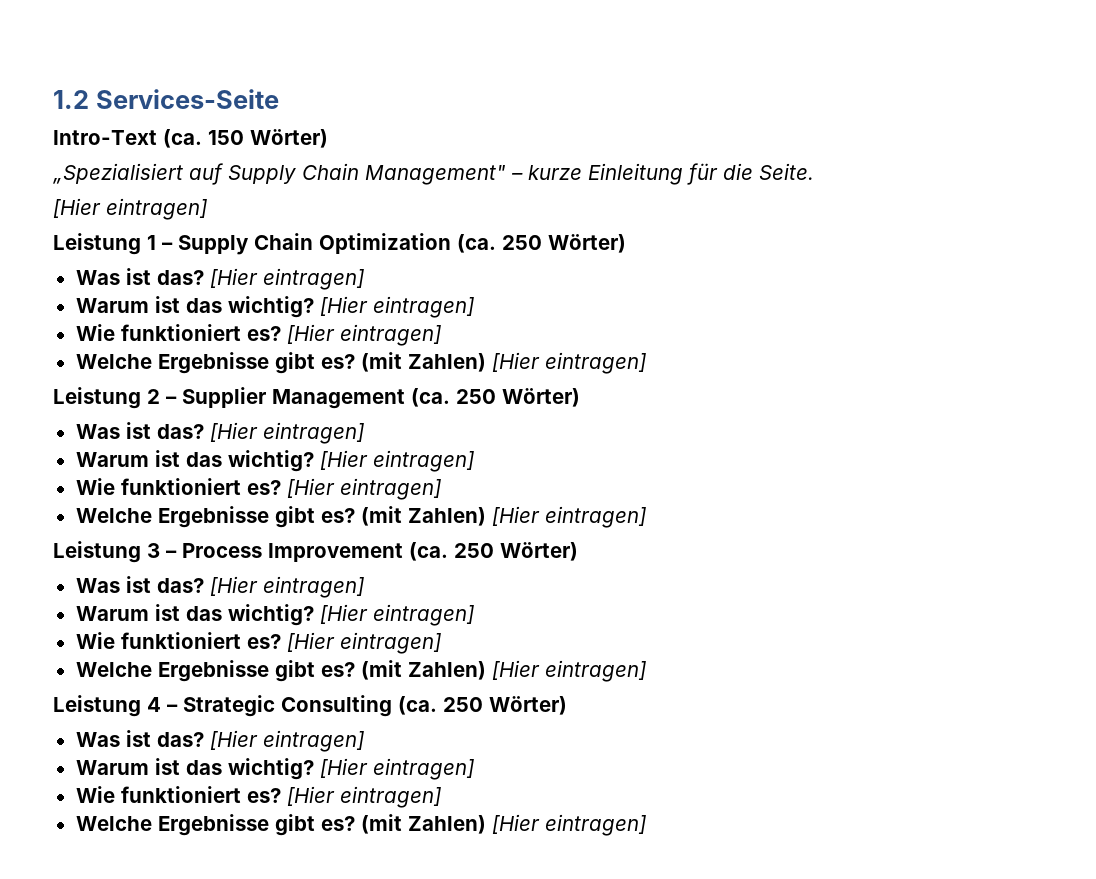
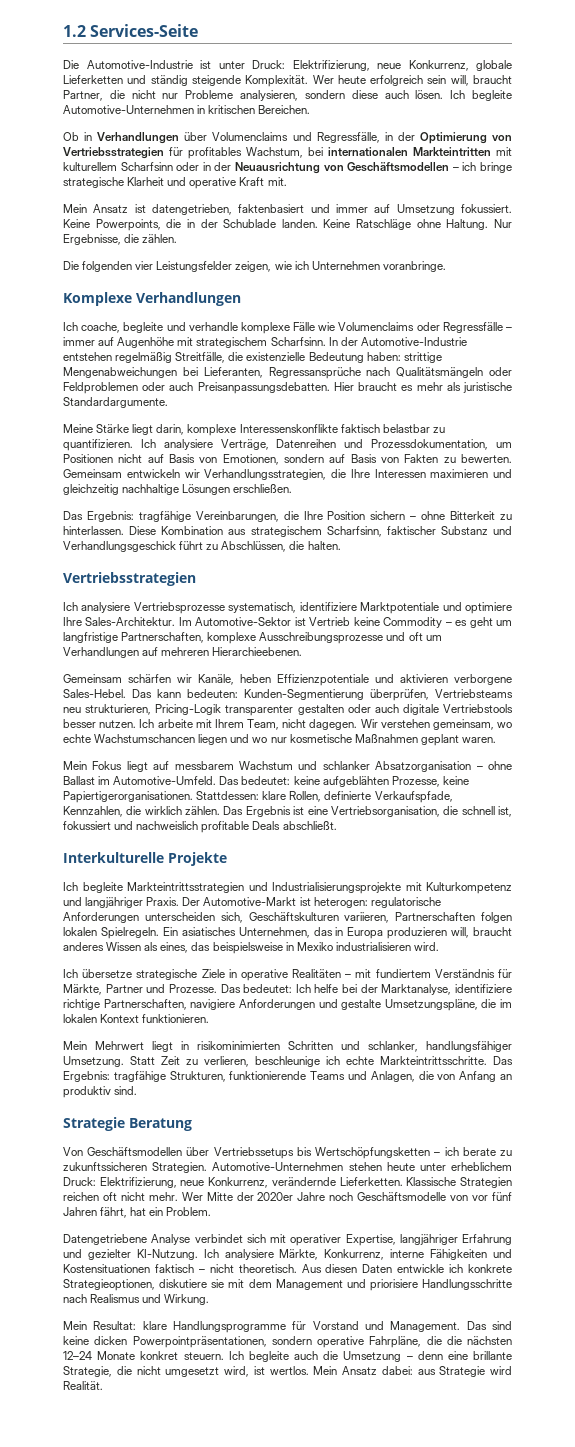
[53,129,328,148] [53,163,814,185] [53,198,207,220] [53,233,626,255] [75,268,364,290] [75,296,474,318] [75,324,441,346] [75,352,646,374] [53,387,580,409] [75,422,364,444] [75,450,474,472] [75,478,441,500] [75,506,646,528] [53,541,578,563] [75,576,364,598] [75,604,474,626] [75,632,441,654] [75,660,646,682] [53,695,567,717] [75,730,364,752] [75,758,474,780] [75,786,441,808] [75,814,646,836] Intro-Text (ca. 150 Wörter) // „Spezialisiert auf Supply Chain Management" – kurze Einleitung für die Seite. // [Hier eintragen] // Leistung 1 – Supply Chain Optimization (ca. 250 Wörter) // Was ist das? [Hier eintragen] // Warum ist das wichtig? [Hier eintragen] // Wie funktioniert es? [Hier eintragen] // Welche Ergebnisse gibt es? (mit Zahlen) [Hier eintragen] // Leistung 2 – Supplier Management (ca. 250 Wörter) // Was ist das? [Hier eintragen] // Warum ist das wichtig? [Hier eintragen] // Wie funktioniert es? [Hier eintragen] // Welche Ergebnisse gibt es? (mit Zahlen) [Hier eintragen] // Leistung 3 – Process Improvement (ca. 250 Wörter) // Was ist das? [Hier eintragen] // Warum ist das wichtig? [Hier eintragen] // Wie funktioniert es? [Hier eintragen] // Welche Ergebnisse gibt es? (mit Zahlen) [Hier eintragen] // Leistung 4 – Strategic Consulting (ca. 250 Wörter) // Was ist das? [Hier eintragen] // Warum ist das wichtig? [Hier eintragen] // Wie funktioniert es? [Hier eintragen] // Welche Ergebnisse gibt es? (mit Zahlen) [Hier eintragen] -> [63,60,512,71] [63,75,512,87] [63,90,512,101] [63,105,311,114] [63,132,513,144] [63,147,512,159] [63,162,513,174] [63,177,287,189] [63,204,512,215] [63,219,512,231] [63,234,178,245] [63,261,446,272] [63,292,241,306] [63,322,512,334] [63,337,467,348] [63,352,442,363] [63,367,512,379] [63,382,512,394] [63,397,168,408] [63,424,445,436] [63,439,512,451] [63,454,512,465] [63,469,512,480] [63,484,293,495] [63,511,512,522] [63,526,512,537] [63,541,341,552] [63,572,196,586] [63,602,512,614] [63,617,512,628] [63,632,442,644] [63,647,303,658] [63,674,512,686] [63,689,513,701] [63,704,513,716] [63,719,512,730] [63,734,496,746] [63,761,512,772] [63,776,469,787] [63,791,453,803] [63,806,512,817] [63,821,337,833] [63,852,227,866] [63,882,512,894] [63,897,441,908] [63,912,512,923] [63,927,512,939] [63,942,439,954] [63,969,512,981] [63,984,512,995] [63,999,512,1011] [63,1014,210,1023] [63,1041,512,1052] [63,1056,513,1067] [63,1071,513,1082] [63,1086,138,1098] [63,1117,192,1131] [63,1147,512,1159] [63,1162,513,1173] [63,1177,512,1188] [63,1192,512,1201] [63,1207,212,1218] [63,1234,512,1246] [63,1249,512,1260] [63,1264,512,1273] [63,1279,512,1291] [63,1294,210,1305] [63,1321,512,1333] [63,1336,512,1348] [63,1351,512,1362] [63,1366,512,1377] [63,1381,103,1390] Die Automotive-Industrie ist unter Druck: Elektrifizierung, neue Konkurrenz, globale Lieferketten und ständig steigende Komplexität. Wer heute erfolgreich sein will, braucht Partner, die nicht nur Probleme analysieren, sondern diese auch lösen. Ich begleite Automotive-Unternehmen in kritischen Bereichen. // Ob in Verhandlungen über Volumenclaims und Regressfälle, in der Optimierung von Vertriebsstrategien für profitables Wachstum, bei internationalen Markteintritten mit kulturellem Scharfsinn oder in der Neuausrichtung von Geschäftsmodellen – ich bringe strategische Klarheit und operative Kraft mit. // Mein Ansatz ist datengetrieben, faktenbasiert und immer auf Umsetzung fokussiert. Keine Powerpoints, die in der Schublade landen. Keine Ratschläge ohne Haltung. Nur Ergebnisse, die zählen. // Die folgenden vier Leistungsfelder zeigen, wie ich Unternehmen voranbringe. // Komplexe Verhandlungen // Ich coache, begleite und verhandle komplexe Fälle wie Volumenclaims oder Regressfälle – immer auf Augenhöhe mit strategischem Scharfsinn. In der Automotive-Industrie entstehen regelmäßig Streitfälle, die existenzielle Bedeutung haben: strittige Mengenabweichungen bei Lieferanten, Regressansprüche nach Qualitätsmängeln oder Feldproblemen oder auch Preisanpassungsdebatten. Hier braucht es mehr als juristische Standardargumente. // Meine Stärke liegt darin, komplexe Interessenskonflikte faktisch belastbar zu quantifizieren. Ich analysiere Verträge, Datenreihen und Prozessdokumentation, um Positionen nicht auf Basis von Emotionen, sondern auf Basis von Fakten zu bewerten. Gemeinsam entwickeln wir Verhandlungsstrategien, die Ihre Interessen maximieren und gleichzeitig nachhaltige Lösungen erschließen. // Das Ergebnis: tragfähige Vereinbarungen, die Ihre Position sichern – ohne Bitterkeit zu hinterlassen. Diese Kombination aus strategischem Scharfsinn, faktischer Substanz und Verhandlungsgeschick führt zu Abschlüssen, die halten. // Vertriebsstrategien // Ich analysiere Vertriebsprozesse systematisch, identifiziere Marktpotentiale und optimiere Ihre Sales-Architektur. Im Automotive-Sektor ist Vertrieb keine Commodity – es geht um langfristige Partnerschaften, komplexe Ausschreibungsprozesse und oft um Verhandlungen auf mehreren Hierarchieebenen. // Gemeinsam schärfen wir Kanäle, heben Effizienzpotentiale und aktivieren verborgene Sales-Hebel. Das kann bedeuten: Kunden-Segmentierung überprüfen, Vertriebsteams neu strukturieren, Pricing-Logik transparenter gestalten oder auch digitale Vertriebstools besser nutzen. Ich arbeite mit Ihrem Team, nicht dagegen. Wir verstehen gemeinsam, wo echte Wachstumschancen liegen und wo nur kosmetische Maßnahmen geplant waren. // Mein Fokus liegt auf messbarem Wachstum und schlanker Absatzorganisation – ohne Ballast im Automotive-Umfeld. Das bedeutet: keine aufgeblähten Prozesse, keine Papiertigerorganisationen. Stattdessen: klare Rollen, definierte Verkaufspfade, Kennzahlen, die wirklich zählen. Das Ergebnis ist eine Vertriebsorganisation, die schnell ist, fokussiert und nachweislich profitable Deals abschließt. // Interkulturelle Projekte // Ich begleite Markteintrittsstrategien und Industrialisierungsprojekte mit Kulturkompetenz und langjähriger Praxis. Der Automotive-Markt ist heterogen: regulatorische Anforderungen unterscheiden sich, Geschäftskulturen variieren, Partnerschaften folgen lokalen Spielregeln. Ein asiatisches Unternehmen, das in Europa produzieren will, braucht anderes Wissen als eines, das beispielsweise in Mexiko industrialisieren wird. // Ich übersetze strategische Ziele in operative Realitäten – mit fundiertem Verständnis für Märkte, Partner und Prozesse. Das bedeutet: Ich helfe bei der Marktanalyse, identifiziere richtige Partnerschaften, navigiere Anforderungen und gestalte Umsetzungspläne, die im lokalen Kontext funktionieren. // Mein Mehrwert liegt in risikominimierten Schritten und schlanker, handlungsfähiger Umsetzung. Statt Zeit zu verlieren, beschleunige ich echte Markteintrittsschritte. Das Ergebnis: tragfähige Strukturen, funktionierende Teams und Anlagen, die von Anfang an produktiv sind. // Strategie Beratung // Von Geschäftsmodellen über Vertriebssetups bis Wertschöpfungsketten – ich berate zu zukunftssicheren Strategien. Automotive-Unternehmen stehen heute unter erheblichem Druck: Elektrifizierung, neue Konkurrenz, verändernde Lieferketten. Klassische Strategien reichen oft nicht mehr. Wer Mitte der 2020er Jahre noch Geschäftsmodelle von vor fünf Jahren fährt, hat ein Problem. // Datengetriebene Analyse verbindet sich mit operativer Expertise, langjähriger Erfahrung und gezielter KI-Nutzung. Ich analysiere Märkte, Konkurrenz, interne Fähigkeiten und Kostensituationen faktisch – nicht theoretisch. Aus diesen Daten entwickle ich konkrete Strategieoptionen, diskutiere sie mit dem Management und priorisiere Handlungsschritte nach Realismus und Wirkung. // Mein Resultat: klare Handlungsprogramme für Vorstand und Management. Das sind keine dicken Powerpointpräsentationen, sondern operative Fahrpläne, die die nächsten 12–24 Monate konkret steuern. Ich begleite auch die Umsetzung – denn eine brillante Strategie, die nicht umgesetzt wird, ist wertlos. Mein Ansatz dabei: aus Strategie wird Realität.

